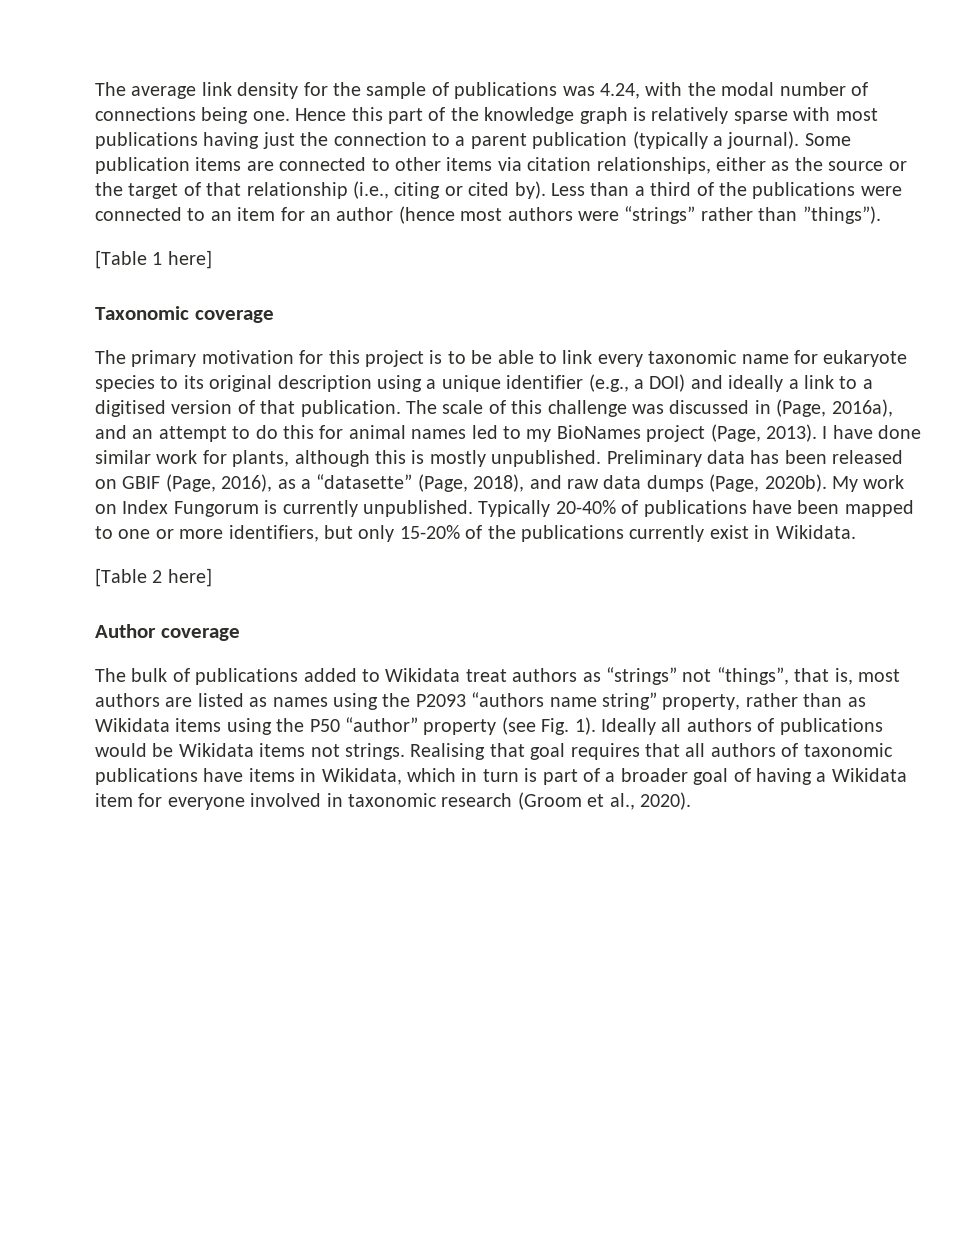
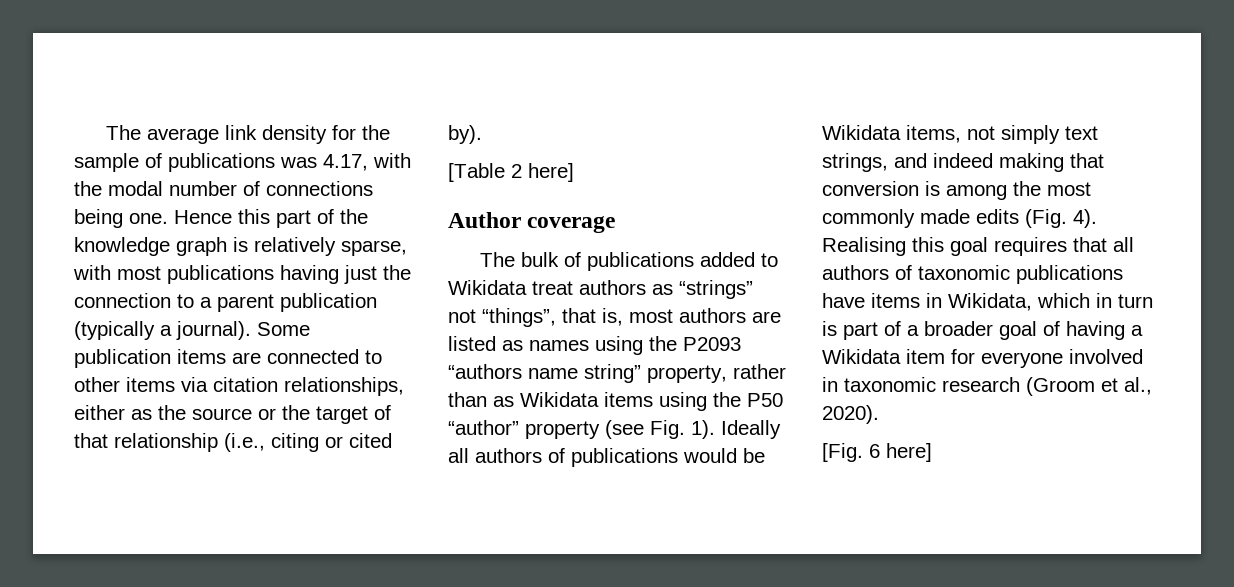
[599,83,640,99] 4.24, -> [323,154,368,171] 4.17,
[733,111,788,124] sparse -> [341,240,407,256] sparse,
[550,182,902,199] [95,206,881,224] [95,250,212,269] [95,306,274,323] [95,350,908,367] [95,374,873,392] [95,399,893,417] [95,424,922,442] [95,450,904,467] [95,474,905,492] [95,500,914,517] [95,525,856,542] Less than a third of the publications were connected to an item for an author (hence most authors were “strings” rather than ”things”). // [Table 1 here] // Taxonomic coverage // The primary motivation for this project is to be able to link every taxonomic name for eukaryote species to its original description using a unique identifier (e.g., a DOI) and ideally a link to a digitised version of that publication. The scale of this challenge was discussed in (Page, 2016a), and an attempt to do this for animal names led to my BioNames project (Page, 2013). I have done similar work for plants, although this is mostly unpublished. Preliminary data has been released on GBIF (Page, 2016), as a “datasette” (Page, 2018), and raw data dumps (Page, 2020b). My work on Index Fungorum is currently unpublished. Typically 20-40% of publications have been mapped to one or more identifiers, but only 15-20% of the publications currently exist in Wikidata. -> (482, 134) none
[259,743,525,760] items not strings. Realising that -> [906,125,1098,144] [822,153,1104,172] [822,181,1091,200] [822,209,1097,228] [822,237,944,256] items, not simply text strings, and indeed making that conversion is among the most commonly made edits (Fig. 4). Realising this
(691, 801) none -> [822,443,932,462] // [Fig. 6 here]

